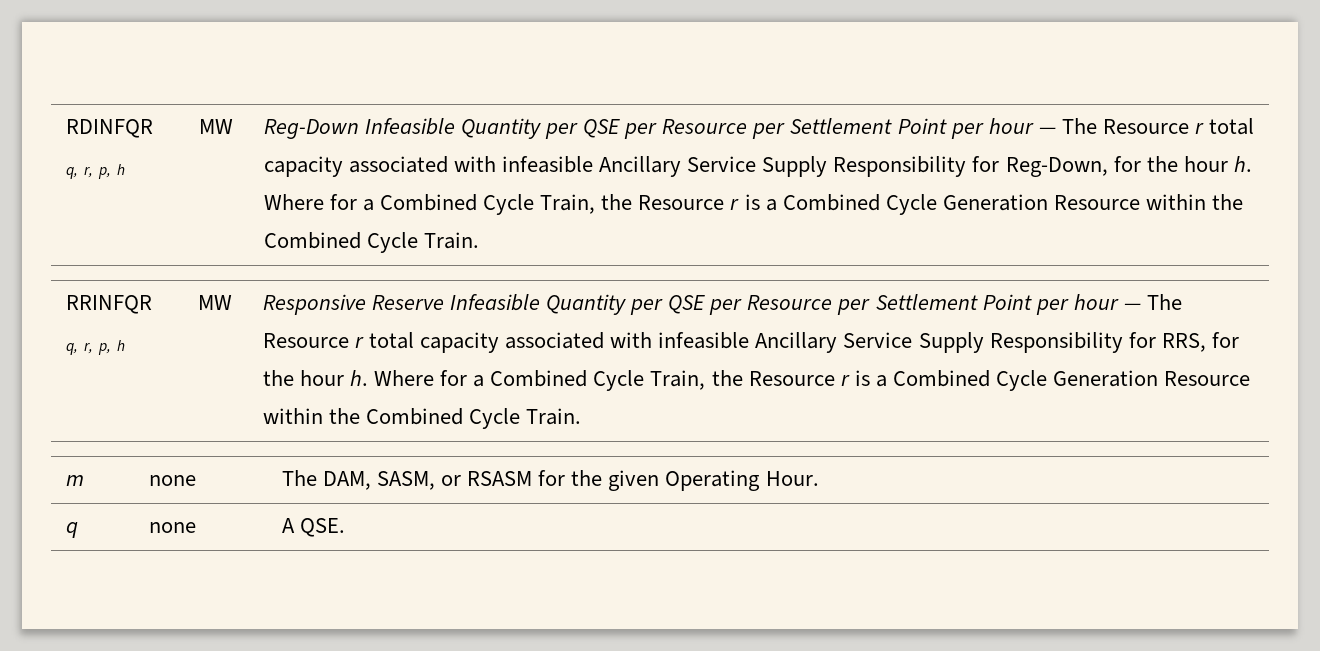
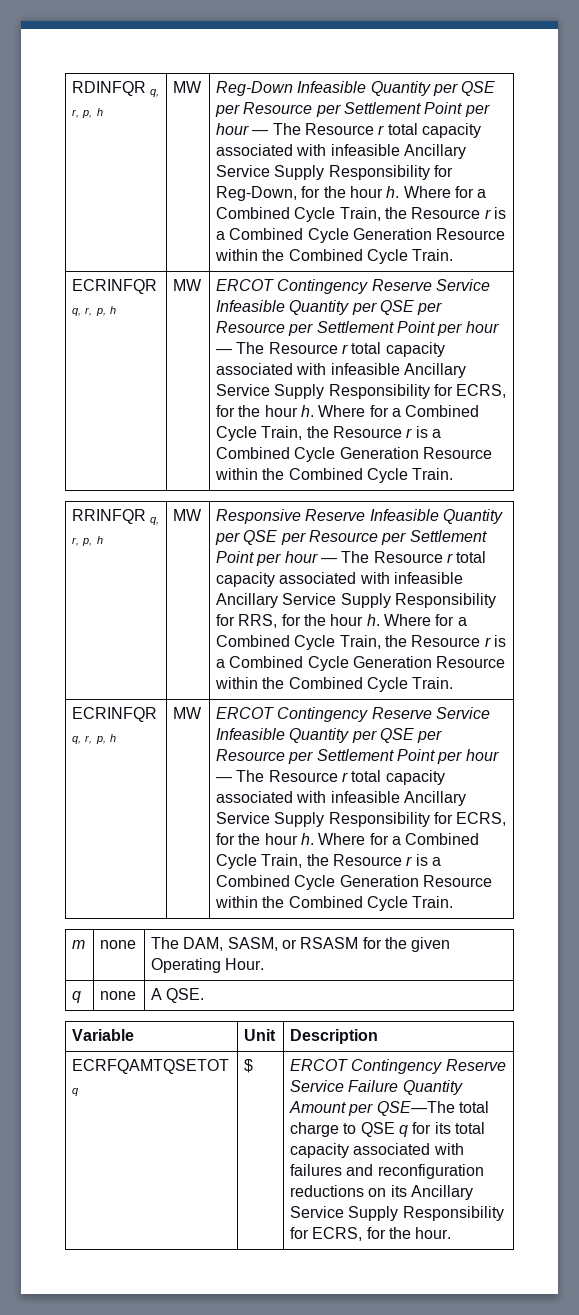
(480, 240) none -> [72,279,158,294] [72,306,117,316] [173,279,203,291] [216,279,491,294] [216,300,443,315] [216,321,499,336] [215,342,445,357] [216,363,467,378] [216,384,507,399] [216,405,480,417] [216,426,442,441] [216,447,493,462] [215,468,454,483] // ECRINFQR q, r, p, h | MW | ERCOT Contingency Reserve Service Infeasible Quantity per QSE per Resource per Settlement Point per hour — The Resource r total capacity associated with infeasible Ancillary Service Supply Responsibility for ECRS, for the hour h. Where for a Combined Cycle Train, the Resource r is a Combined Cycle Generation Resource within the Combined Cycle Train.
(582, 416) none -> [72,707,158,722] [72,734,117,744] [173,707,203,719] [216,707,491,722] [216,728,443,743] [216,749,499,764] [215,770,445,785] [216,791,467,806] [216,812,507,827] [216,833,480,845] [216,854,442,869] [216,875,493,890] [215,896,454,911] // ECRINFQR q, r, p, h | MW | ERCOT Contingency Reserve Service Infeasible Quantity per QSE per Resource per Settlement Point per hour — The Resource r total capacity associated with infeasible Ancillary Service Supply Responsibility for ECRS, for the hour h. Where for a Combined Cycle Train, the Resource r is a Combined Cycle Generation Resource within the Combined Cycle Train.
(345, 527) none -> [72,1029,135,1041] [244,1029,277,1041] [290,1029,379,1044] [72,1059,230,1074] [72,1088,80,1096] [244,1059,254,1073] [290,1059,506,1074] [290,1080,463,1095] [289,1101,490,1116] [290,1122,486,1137] [290,1143,464,1158] [290,1164,484,1179] [290,1185,474,1200] [290,1206,504,1221] [290,1227,452,1241] // Variable | Unit | Description // ECRFQAMTQSETOT q | $ | ERCOT Contingency Reserve Service Failure Quantity Amount per QSE—The total charge to QSE q for its total capacity associated with failures and reconfiguration reductions on its Ancillary Service Supply Responsibility for ECRS, for the hour.

